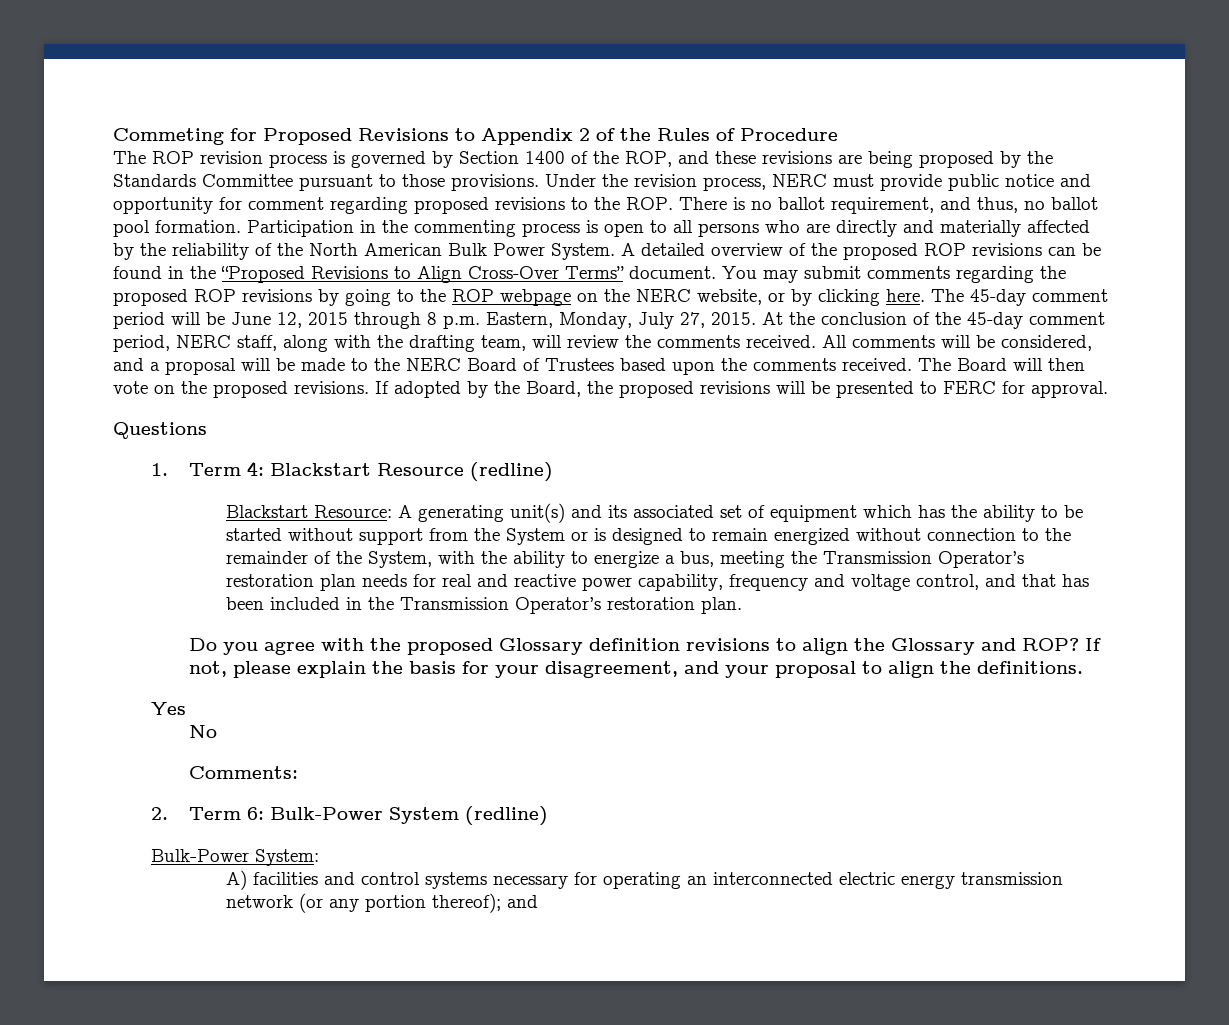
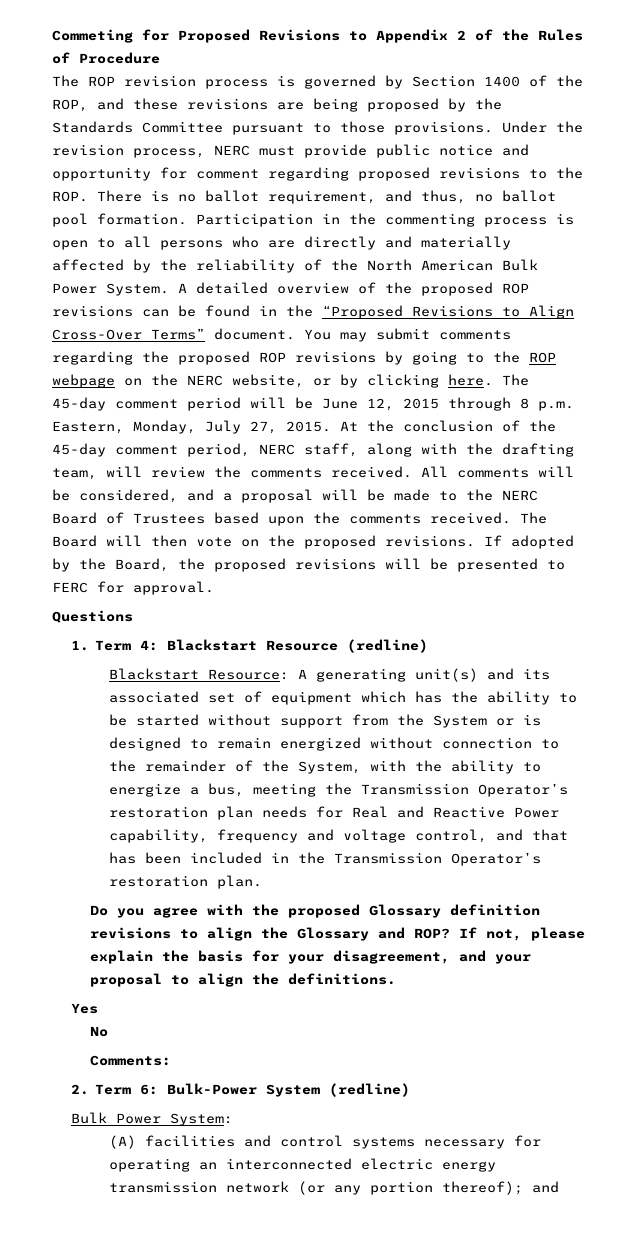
[442,574,633,591] real and reactive power -> [351,806,559,818] Real and Reactive Power
[150,849,249,862] Bulk-Power -> [70,1112,161,1124] Bulk Power
[226,870,248,890] A) -> [108,1135,136,1149] (A)

